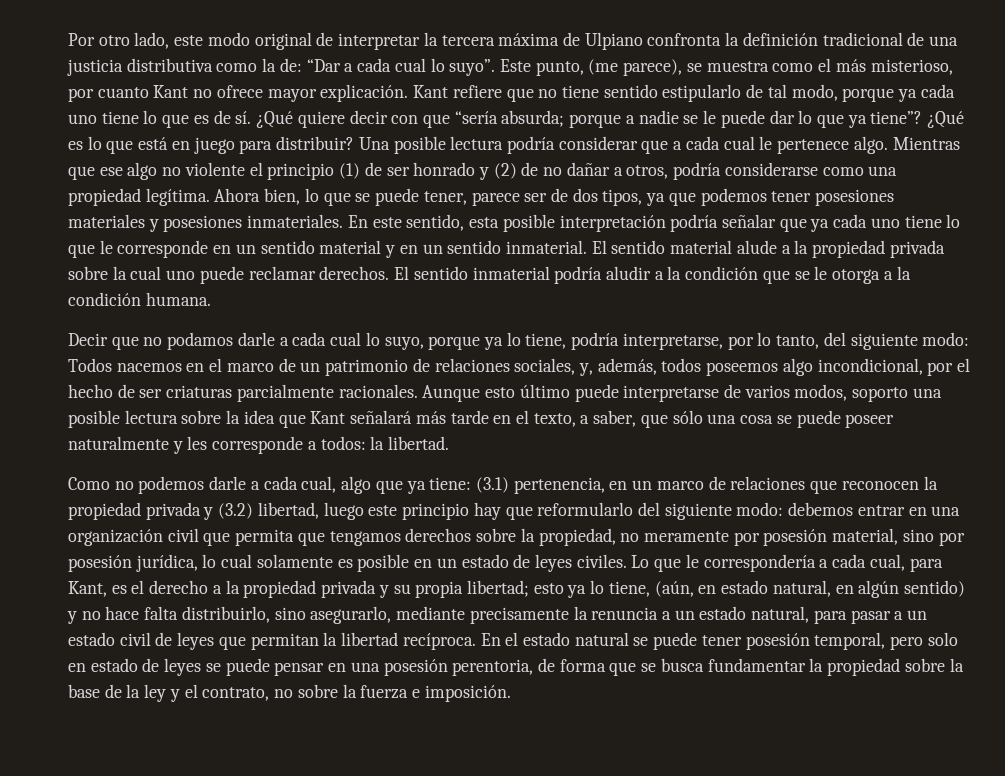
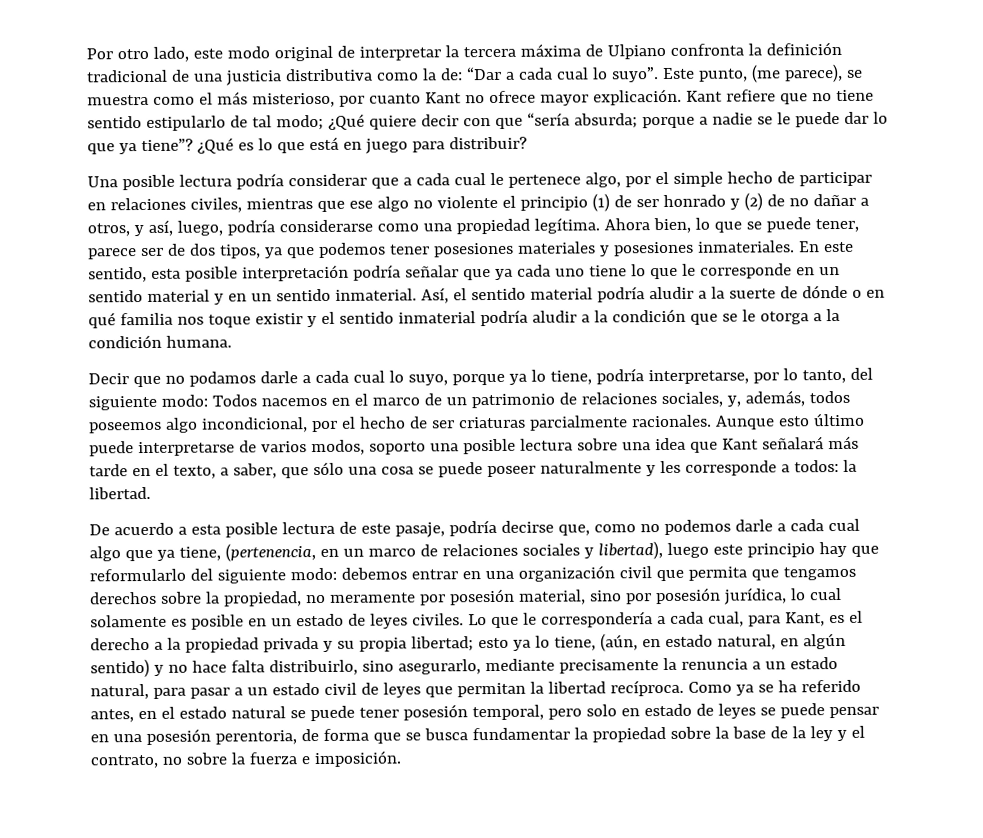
[791,84,955,102] [68,110,252,128] modo, porque ya cada uno tiene lo que es de sí. -> [275,114,324,131] modo;
(355, 143) none -> (527, 143) //
[853,136,960,154] algo. Mientras -> [584,171,872,188] [87,197,313,213] algo, por el simple hecho de participar en relaciones civiles, mientras
(669, 172) none -> [133,219,223,237] y así, luego,
[591,240,945,258] [68,266,410,284] El sentido material alude a la propiedad privada sobre la cual uno puede reclamar derechos. El -> [420,284,885,304] [88,311,335,329] Así, el sentido material podría aludir a la suerte de dónde o en qué familia nos toque existir y el
[226,410,241,424] la -> [621,442,651,451] una
[68,477,110,490] Como -> [89,519,636,538] De acuerdo a esta posible lectura de este pasaje, podría decirse que, como
[301,476,337,493] cual, -> [827,518,860,532] cual
[429,477,605,494] tiene: (3.1) pertenencia, -> [178,543,316,562] tiene, (pertenencia,
[810,476,938,494] [68,502,319,520] que reconocen la propiedad privada y (3.2) libertad, -> [521,541,663,560] sociales y libertad),
[480,633,501,646] En -> [687,679,861,696] [90,709,157,723] Como ya se ha referido antes, en

